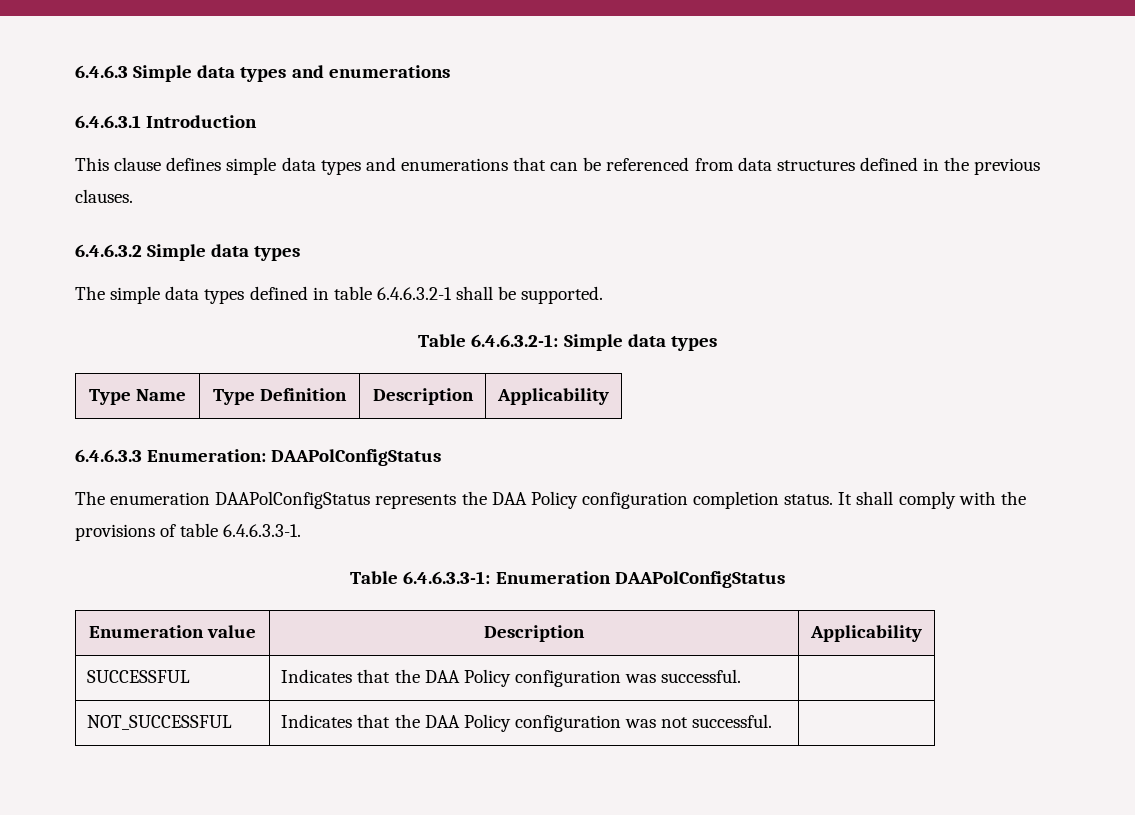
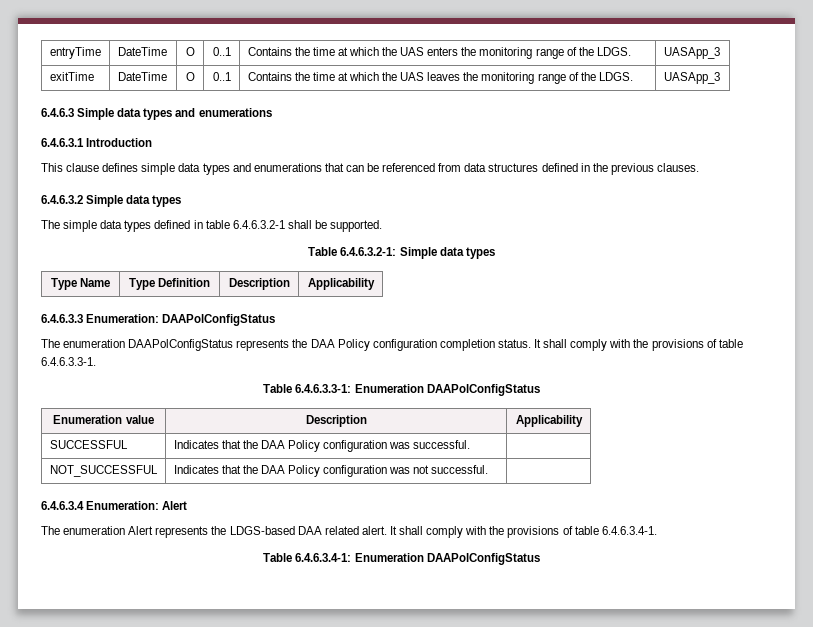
(75, 71) none -> [49,47,101,59] [117,47,167,56] [185,47,195,56] [212,47,231,56] [247,47,631,59] [663,47,720,59] [49,72,94,81] [117,72,167,81] [185,72,195,81] [212,72,231,81] [247,72,633,84] [663,72,720,84] entryTime | DateTime | O | 0..1 | Contains the time at which the UAS enters the monitoring range of the LDGS. | UASApp_3 // exitTime | DateTime | O | 0..1 | Contains the time at which the UAS leaves the monitoring range of the LDGS. | UASApp_3 //
(773, 721) none -> [41,501,188,510] [41,526,657,538] [263,553,540,565] // 6.4.6.3.4 Enumeration: Alert // The enumeration Alert represents the LDGS-based DAA related alert. It shall comply with the provisions of table 6.4.6.3.4-1. // Table 6.4.6.3.4-1: Enumeration DAAPolConfigStatus

